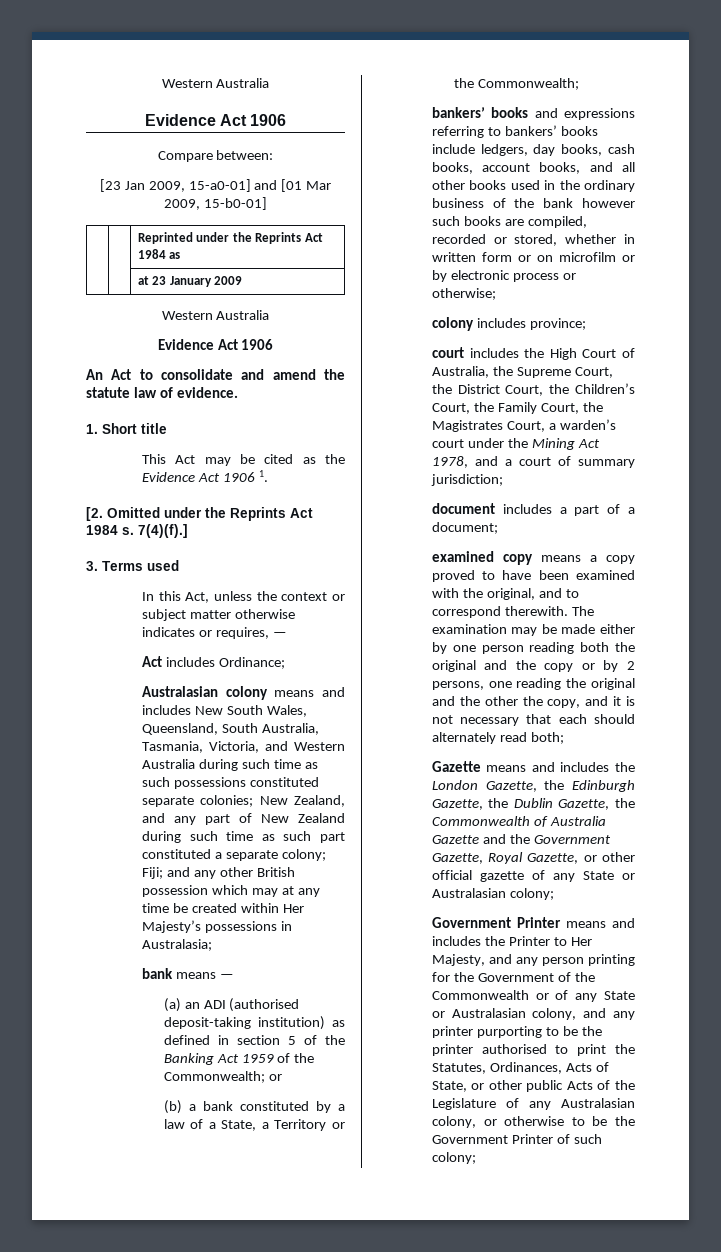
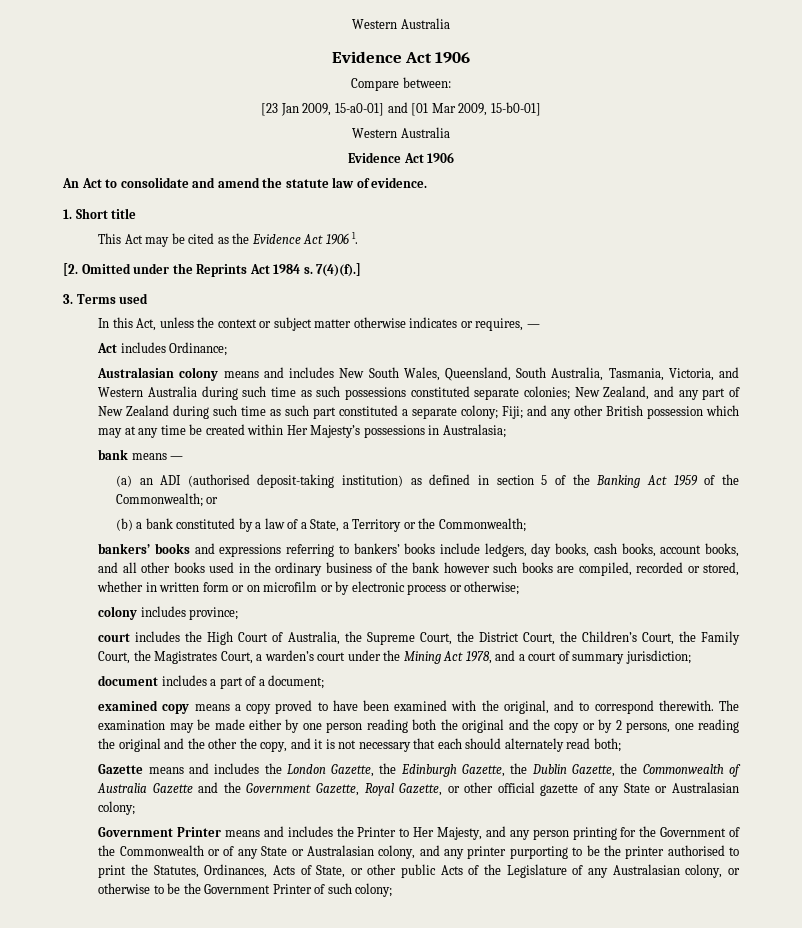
[137,232,323,244] [137,249,181,259] [137,276,243,287] // | | Reprinted under the Reprints Act 1984 as // | | at 23 January 2009 -> (541, 109) none

